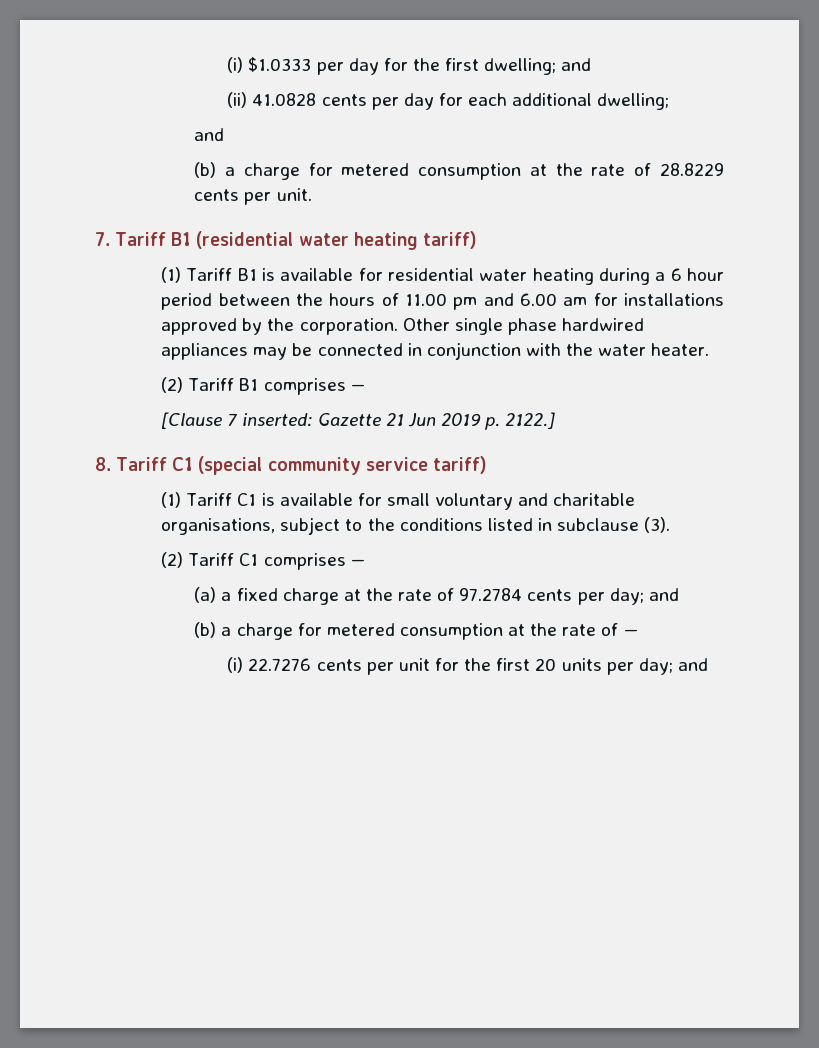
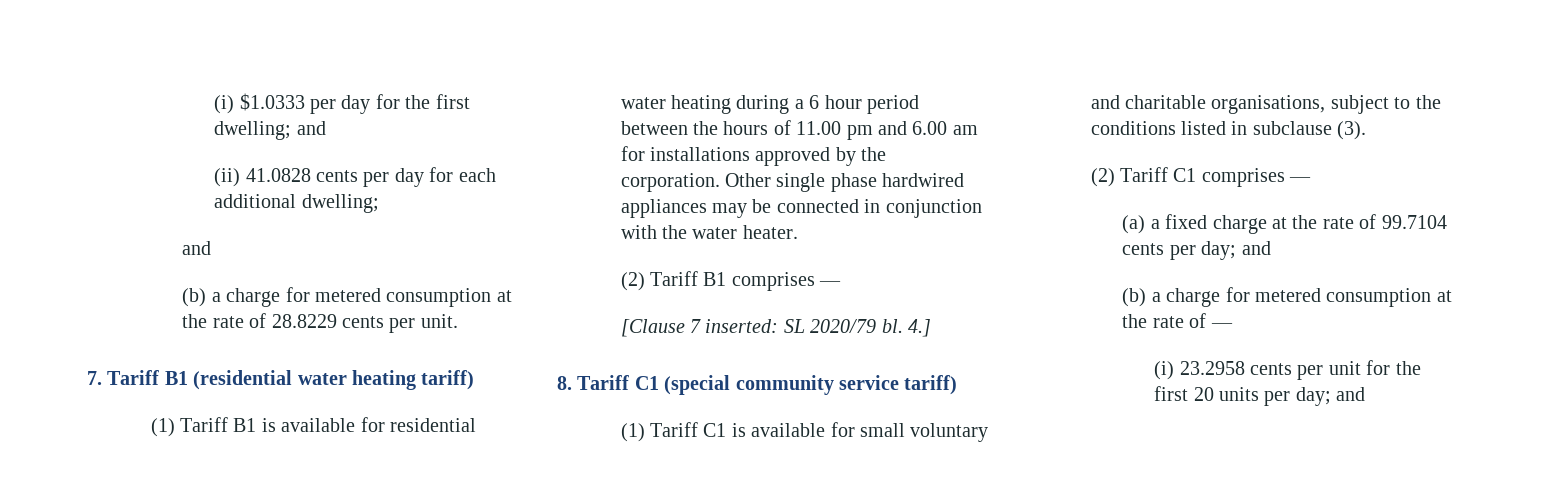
[317,412,556,430] Gazette 21 Jun 2019 p. 2122.] -> [783,319,932,337] SL 2020/79 bl. 4.]
[459,588,523,601] 97.2784 -> [1381,215,1447,229] 99.7104
[248,658,312,671] 22.7276 -> [1179,361,1245,375] 23.2958

